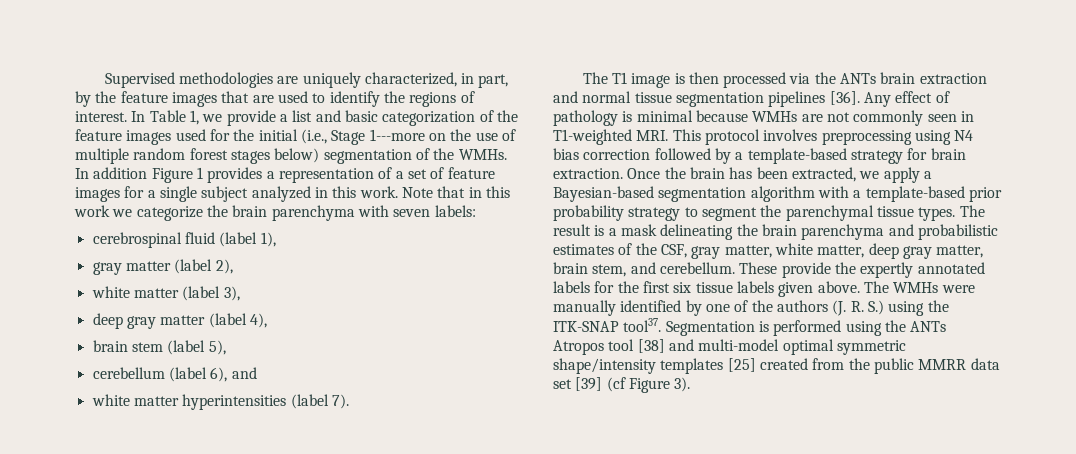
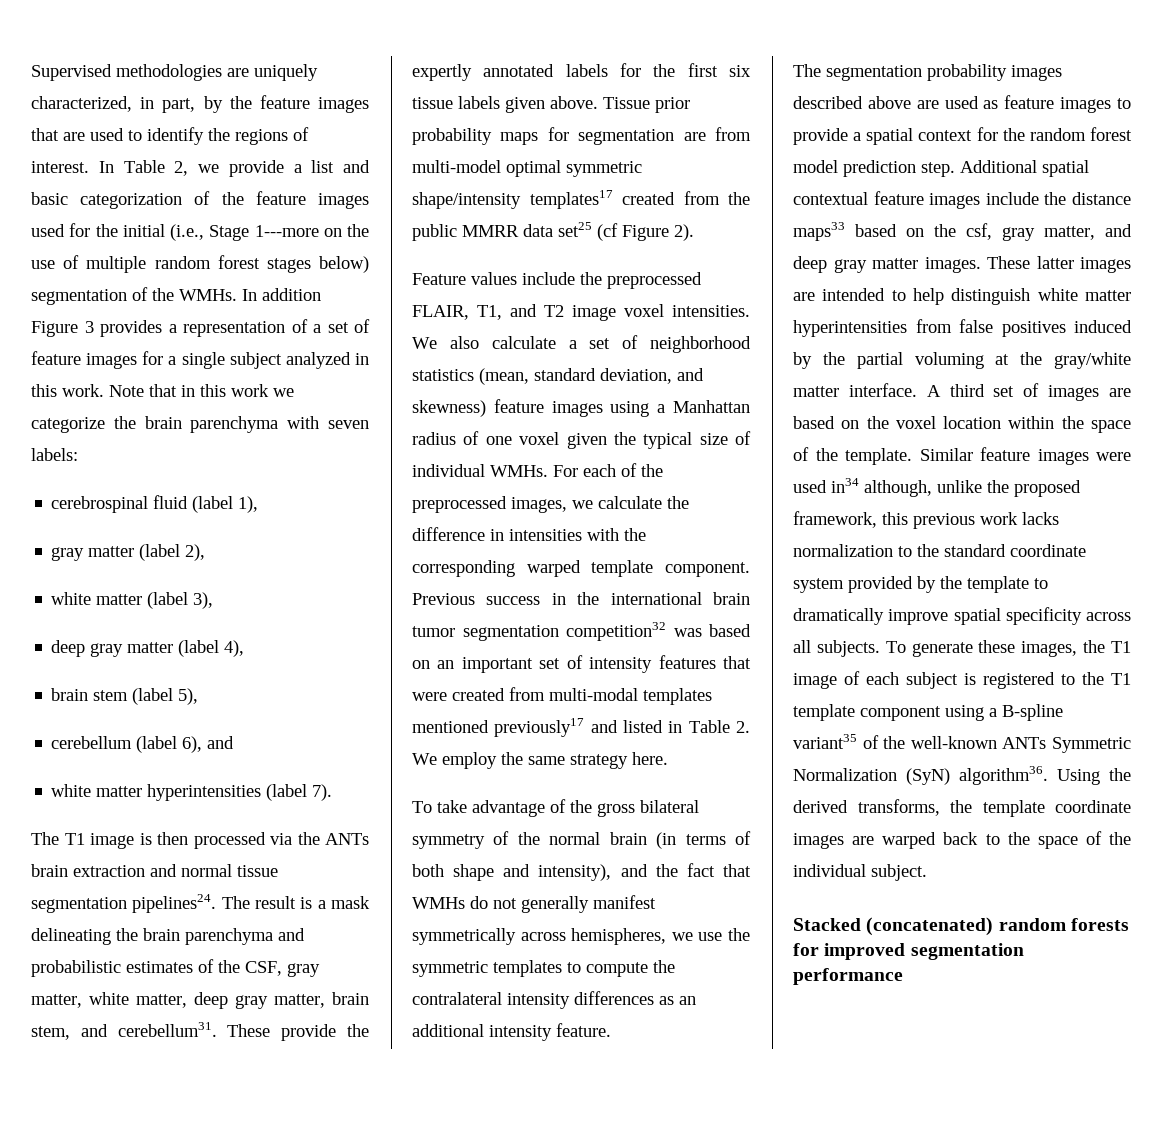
[189,110,199,125] 1, -> [174,161,189,176] 2,
[196,167,203,179] 1 -> [84,321,94,333] 3
[768,91,950,107] [553,110,974,126] [553,129,974,145] [553,148,966,164] [553,167,932,183] [553,186,1002,202] [553,205,956,221] pipelines [36]. Any effect of pathology is minimal because WMHs are not commonly seen in T1-weighted MRI. This protocol involves preprocessing using N4 bias correction followed by a template-based strategy for brain extraction. Once the brain has been extracted, we apply a Bayesian-based segmentation algorithm with a template-based prior probability strategy to segment the parenchymal tissue types. -> [132,894,217,913] pipelines24.
[659,262,735,274] cerebellum. -> [117,1022,217,1037] cerebellum31.
[863,281,975,293] [553,300,949,316] [553,318,947,336] [553,339,694,355] The WMHs were manually identified by one of the authors (J. R. S.) using the ITK-SNAP tool37. Segmentation is performed using the ANTs Atropos tool [38] and -> [603,97,690,113] [412,127,751,145] Tissue prior probability maps for segmentation are from
[660,358,756,374] templates [25] -> [529,190,613,209] templates17
[553,377,691,393] set [39] (cf Figure 3). -> [558,222,694,241] [412,272,702,289] [412,304,750,321] [412,335,751,353] [412,368,704,385] [412,399,750,417] [412,431,751,449] [412,463,663,477] [412,496,689,513] [412,527,646,541] [412,560,750,577] [412,592,750,605] [412,622,751,641] [412,655,751,673] [412,687,712,705] [412,718,750,737] [412,752,668,769] [412,799,699,817] [412,831,751,849] [412,863,751,881] [412,895,656,913] [412,928,750,945] [412,960,675,977] [412,991,696,1009] [412,1023,611,1041] [793,64,1062,81] [793,95,1131,113] [793,127,1132,145] [793,160,1089,177] [793,191,1131,209] [793,222,1132,241] [793,256,1131,273] [793,288,1131,305] [793,319,1132,337] [793,352,1131,369] [793,383,1131,401] [793,416,1131,433] [793,447,1131,465] [793,478,1081,497] [793,511,1059,529] [793,544,1086,557] [793,576,1048,593] [793,607,1131,625] [793,640,1131,657] [793,671,1131,689] [793,704,1063,721] [793,734,1131,753] [793,766,1131,785] [793,799,1131,817] [793,831,1131,849] [793,864,927,881] [793,917,1129,936] [793,943,1024,960] [793,968,903,985] set25 (cf Figure 2). // Feature values include the preprocessed FLAIR, T1, and T2 image voxel intensities. We also calculate a set of neighborhood statistics (mean, standard deviation, and skewness) feature images using a Manhattan radius of one voxel given the typical size of individual WMHs. For each of the preprocessed images, we calculate the difference in intensities with the corresponding warped template component. Previous success in the international brain tumor segmentation competition32 was based on an important set of intensity features that were created from multi-modal templates mentioned previously17 and listed in Table 2. We employ the same strategy here. // To take advantage of the gross bilateral symmetry of the normal brain (in terms of both shape and intensity), and the fact that WMHs do not generally manifest symmetrically across hemispheres, we use the symmetric templates to compute the contralateral intensity differences as an additional intensity feature. // The segmentation probability images described above are used as feature images to provide a spatial context for the random forest model prediction step. Additional spatial contextual feature images include the distance maps33 based on the csf, gray matter, and deep gray matter images. These latter images are intended to help distinguish white matter hyperintensities from false positives induced by the partial voluming at the gray/white matter interface. A third set of images are based on the voxel location within the space of the template. Similar feature images were used in34 although, unlike the proposed framework, this previous work lacks normalization to the standard coordinate system provided by the template to dramatically improve spatial specificity across all subjects. To generate these images, the T1 image of each subject is registered to the T1 template component using a B-spline variant35 of the well-known ANTs Symmetric Normalization (SyN) algorithm36. Using the derived transforms, the template coordinate images are warped back to the space of the individual subject. // Stacked (concatenated) random forests for improved segmentation performance

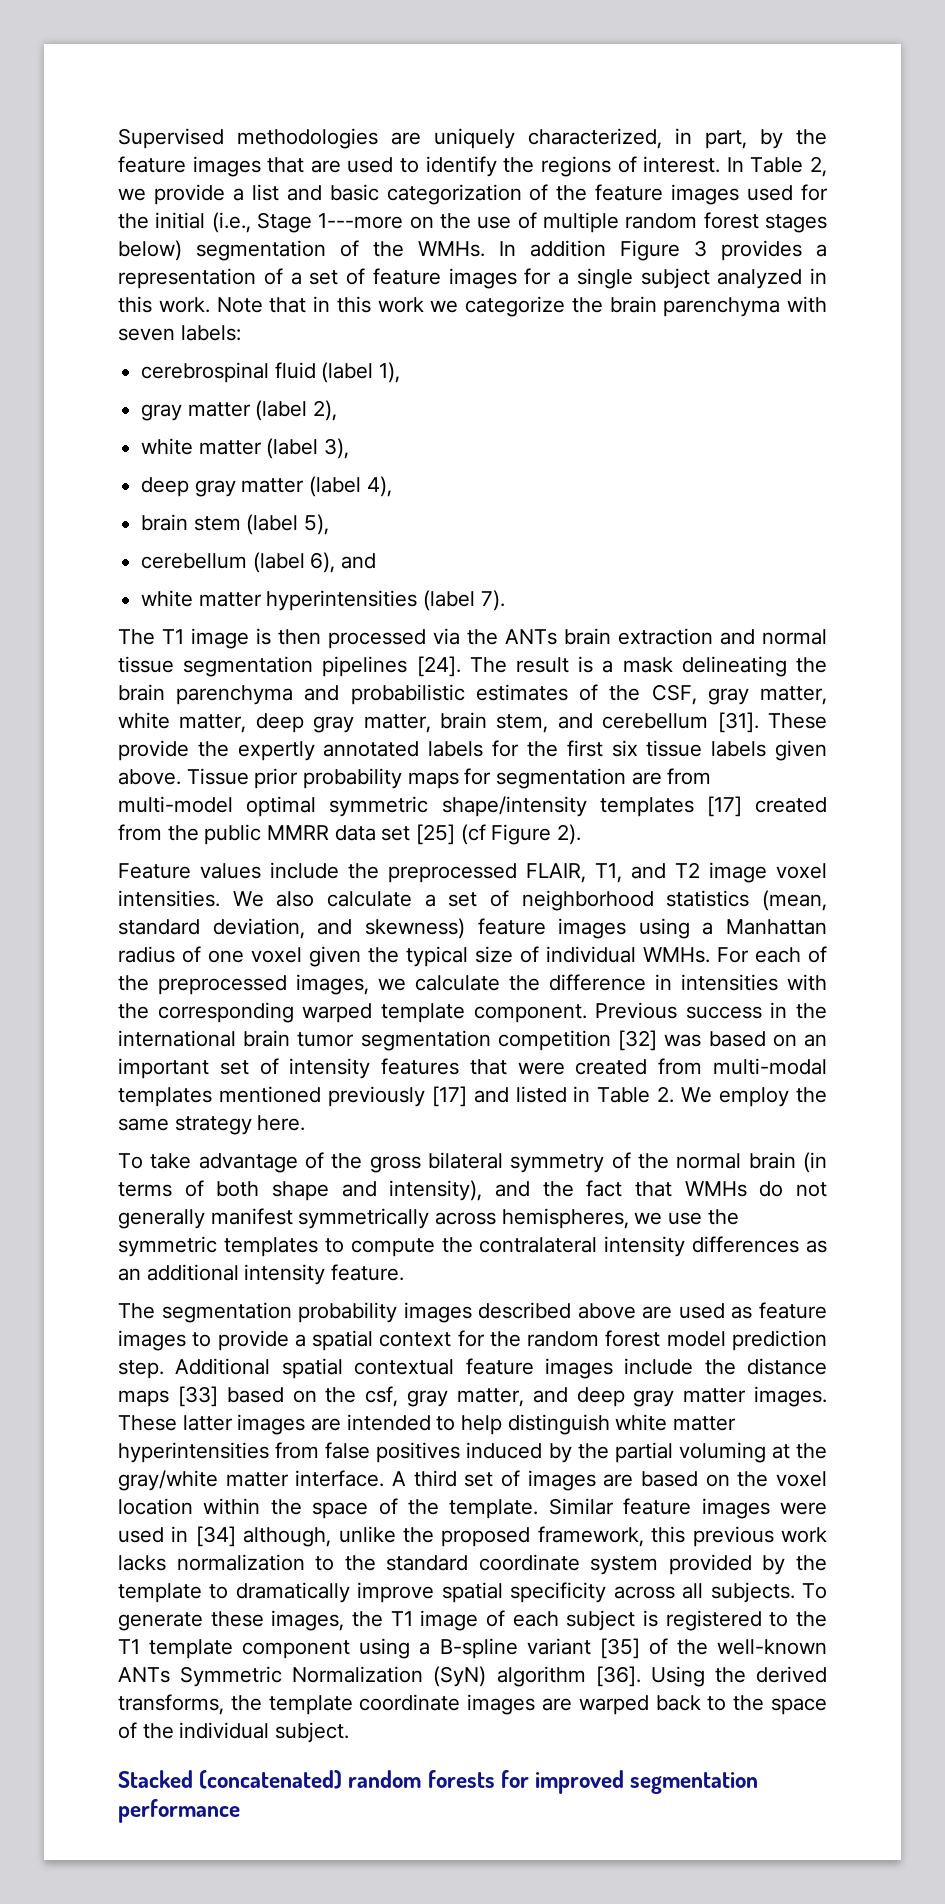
[132,894,217,913] pipelines24. -> [322,656,461,677] pipelines [24].
[117,1022,217,1037] cerebellum31. -> [602,712,759,733] cerebellum [31].
[529,190,613,209] templates17 -> [599,796,742,817] templates [17]
[558,222,592,237] set25 -> [381,824,456,845] set [25]
[566,622,666,641] competition32 -> [497,1030,658,1051] competition [32]
[494,718,585,737] previously17 -> [327,1086,467,1107] previously [17]
[793,222,845,241] maps33 -> [118,1386,218,1407] maps [33]
[831,478,859,493] in34 -> [171,1526,236,1547] in [34]
[793,734,857,749] variant35 -> [526,1638,640,1659] variant [35]
[959,766,1048,785] algorithm36. -> [496,1666,641,1687] algorithm [36].

